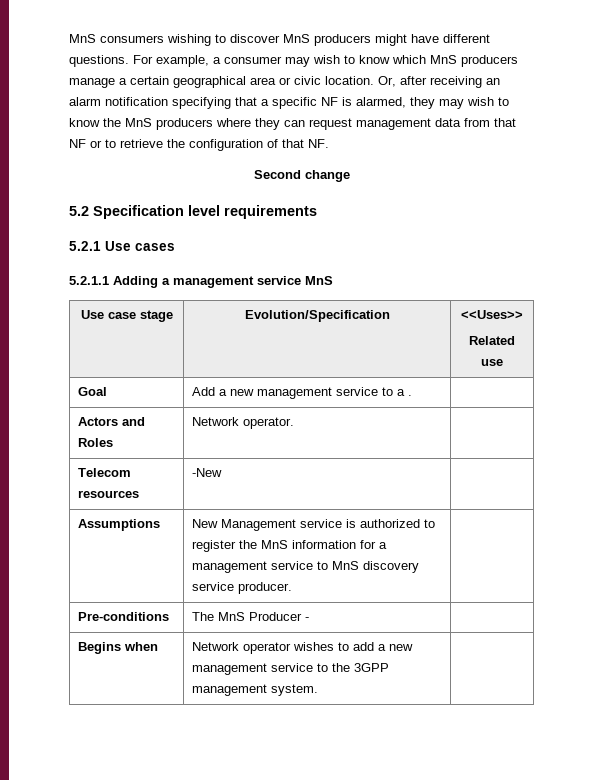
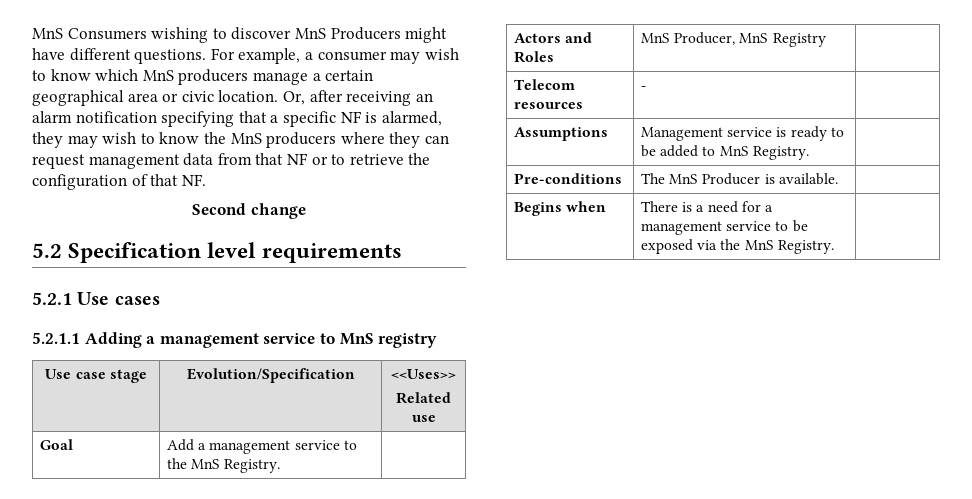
[69,34,164,43] MnS consumers -> [32,28,147,40] MnS Consumers
[314,34,371,46] producers -> [330,27,401,40] Producers
[305,276,333,285] MnS -> [319,333,438,348] to MnS registry
[230,387,413,399] new management service to a . -> [209,440,357,454] [166,458,281,473] management service to the MnS Registry.
[192,417,295,429] Network operator. -> [640,32,826,47] MnS Producer, MnS Registry
[192,468,223,477] -New -> [640,86,646,90] -
[192,519,219,528] New -> (608, 134) none
[360,519,436,528] [192,540,388,552] [192,561,420,573] [192,582,293,594] authorized to register the MnS information for a management service to MnS discovery service producer. -> [790,126,844,141] [640,145,809,160] ready to be added to MnS Registry.
[305,617,310,621] - -> [764,173,838,185] is available.
[192,642,414,654] [192,663,390,675] [192,684,319,696] Network operator wishes to add a new management service to the 3GPP management system. -> [640,201,773,213] [640,220,808,235] [640,239,834,254] There is a need for a management service to be exposed via the MnS Registry.

